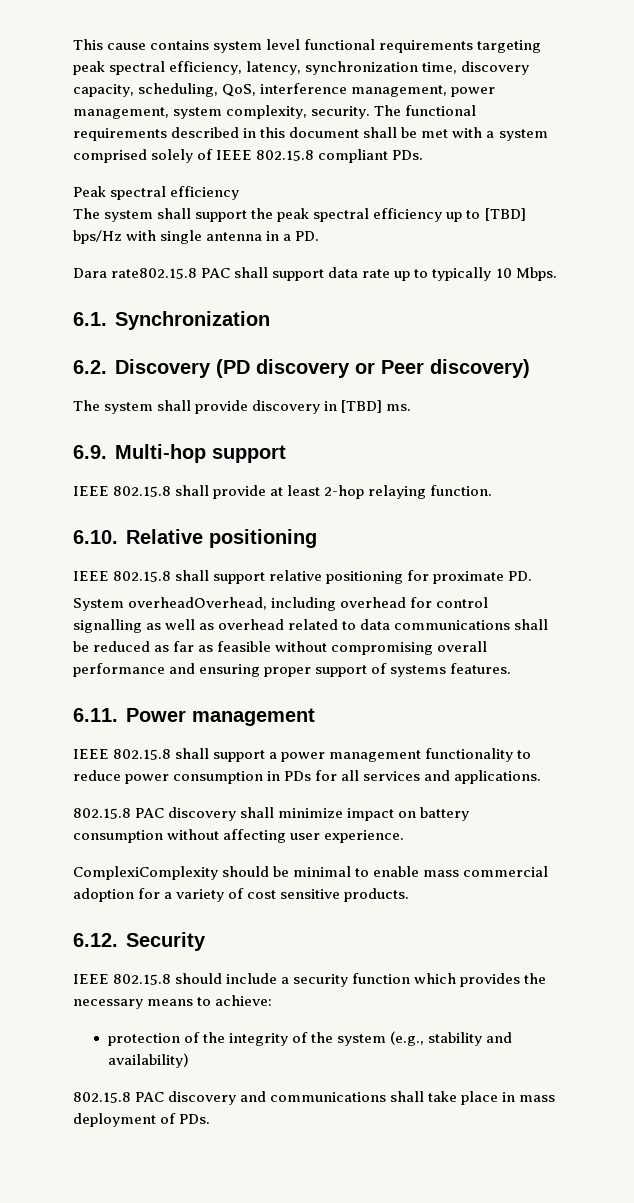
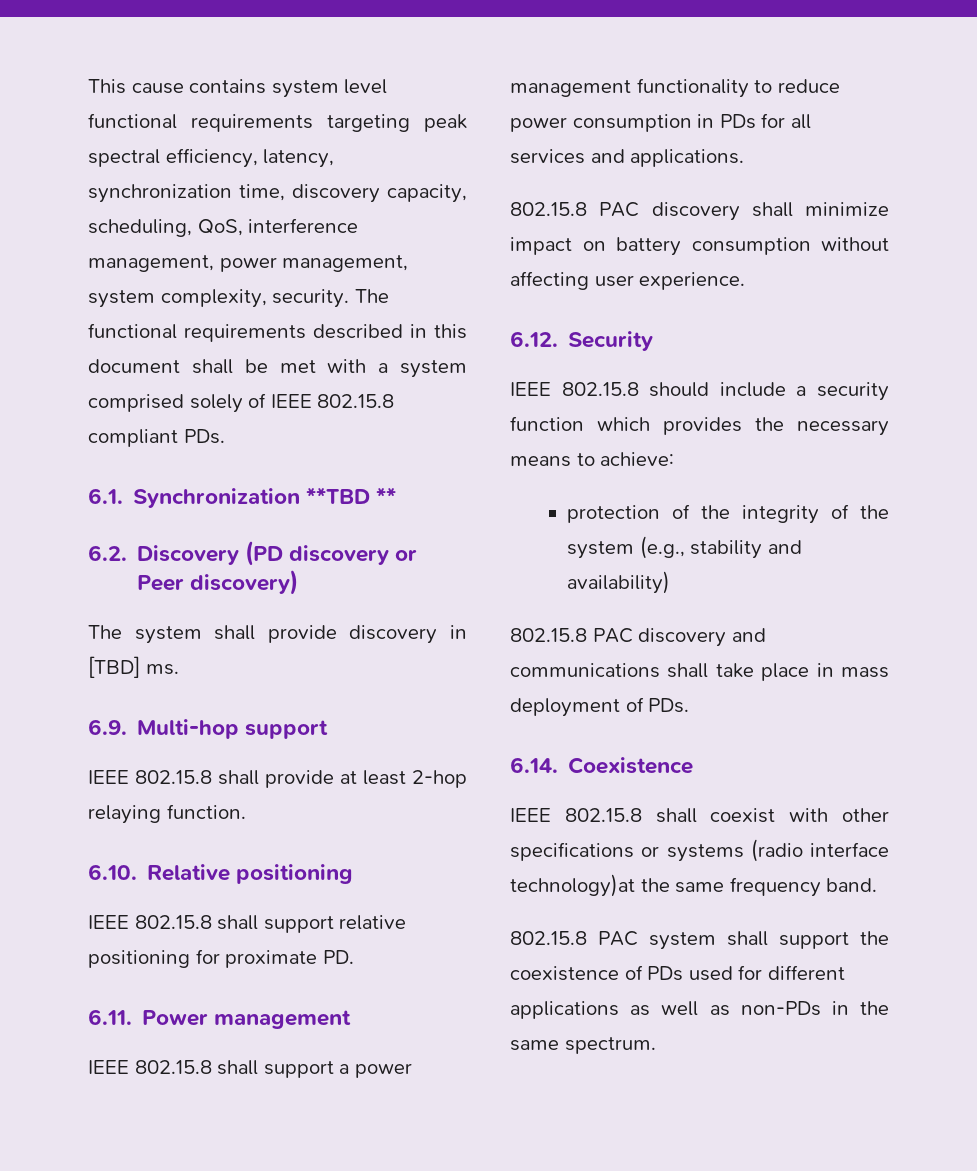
[73,186,240,200] [73,208,526,222] [73,230,320,244] [73,267,557,281] // Peak spectral efficiency // The system shall support the peak spectral efficiency up to [TBD] bps/Hz with single antenna in a PD. // Dara rate802.15.8 PAC shall support data rate up to typically 10 Mbps. -> (225, 436) none
(270, 320) none -> [306,487,397,504] **TBD **
[73,597,489,611] [73,619,549,633] [73,641,488,655] [73,663,512,677] // System overheadOverhead, including overhead for control signalling as well as overhead related to data communications shall be reduced as far as feasible without compromising overall performance and ensuring proper support of systems features. -> (354, 957) none
[73,866,549,880] [73,888,410,902] // ComplexiComplexity should be minimal to enable mass commercial adoption for a variety of cost sensitive products. -> (746, 281) none
(211, 1119) none -> [510,757,694,774] [510,808,889,823] [510,839,889,862] [510,874,878,897] [510,931,889,950] [510,965,845,981] [510,1001,890,1019] [510,1037,656,1054] // 6.14. Coexistence // IEEE 802.15.8 shall coexist with other specifications or systems (radio interface technology)at the same frequency band. // 802.15.8 PAC system shall support the coexistence of PDs used for different applications as well as non-PDs in the same spectrum.

